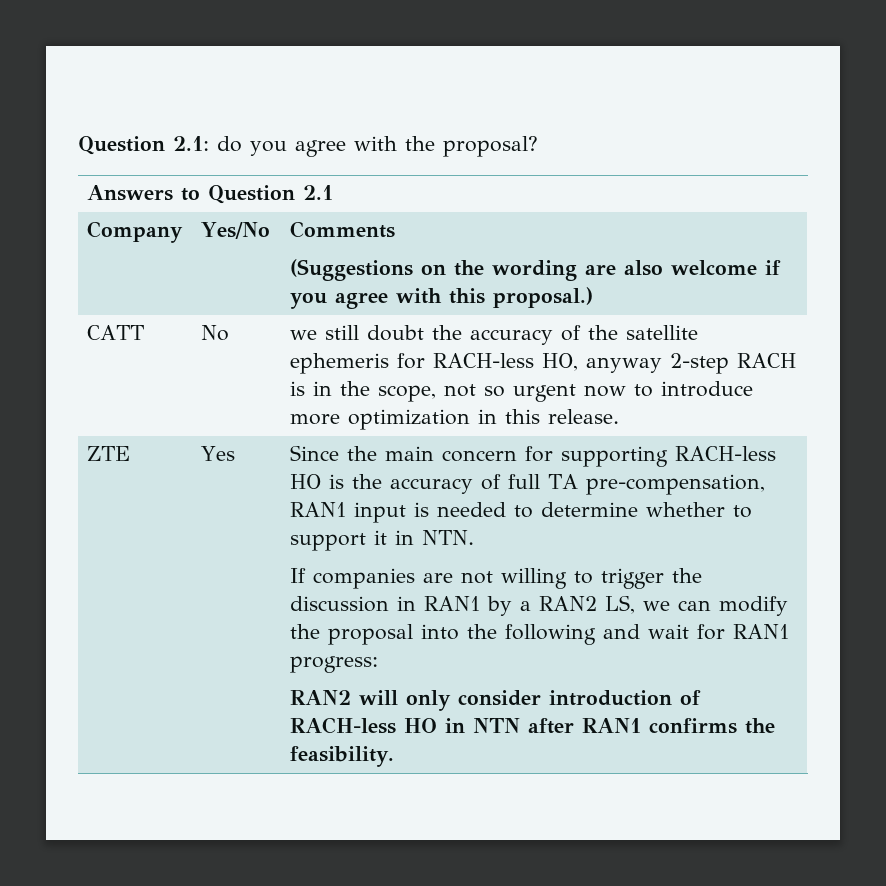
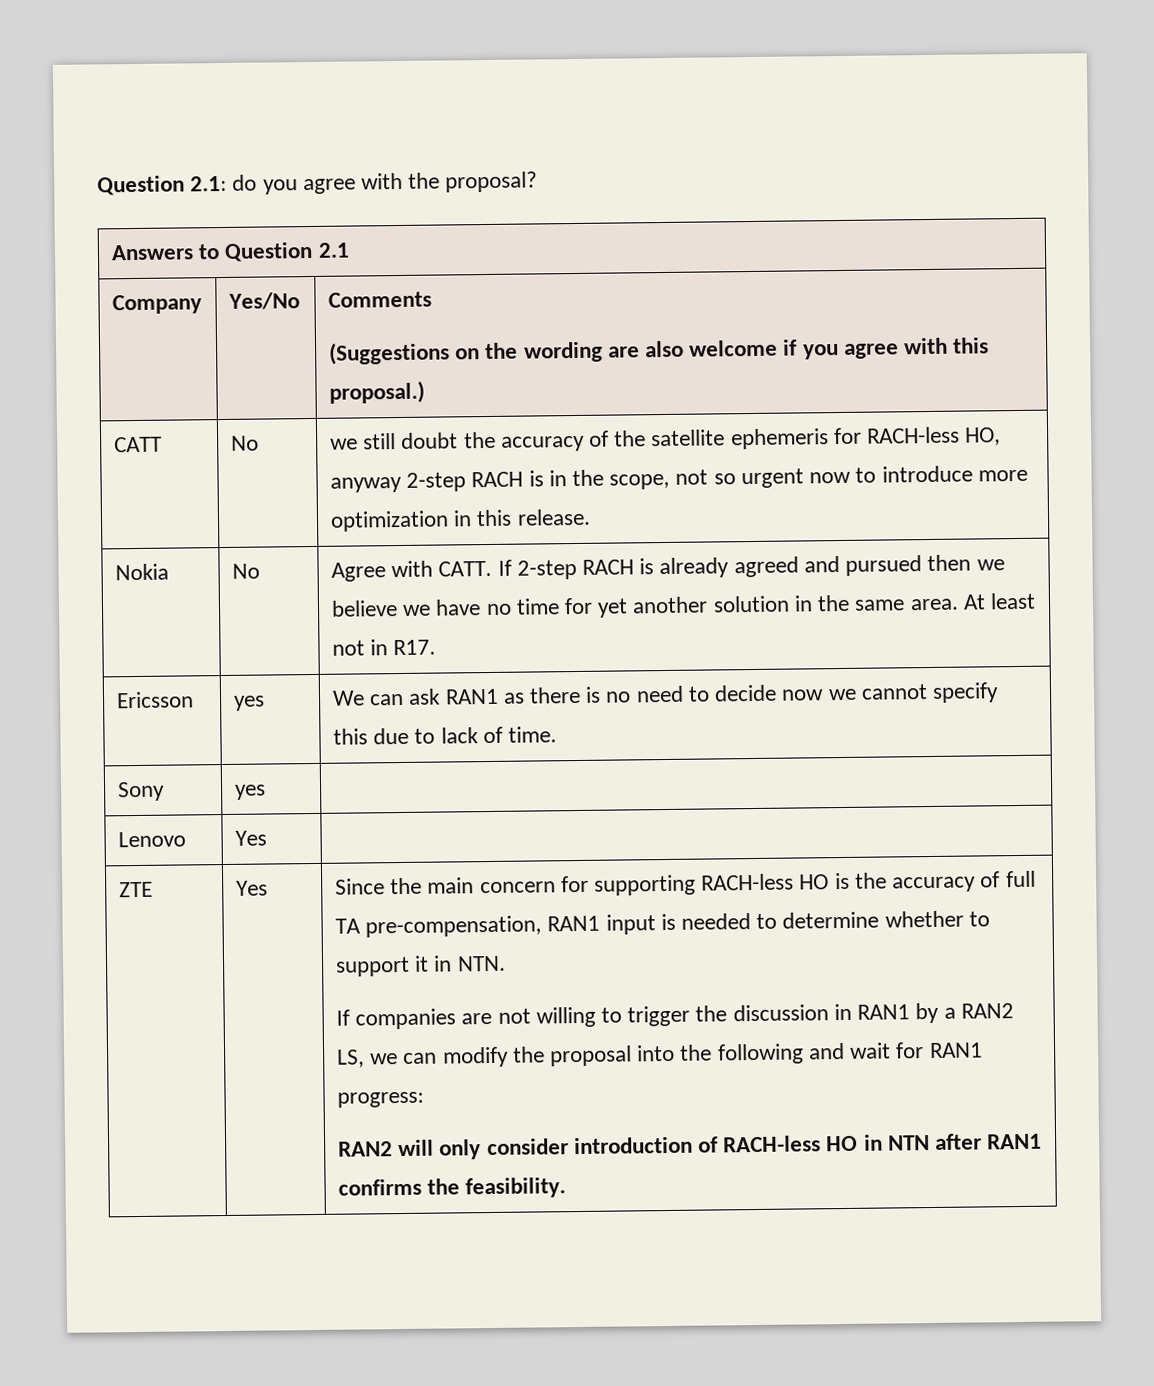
(620, 416) none -> [114,563,169,581] [231,563,260,579] [330,554,1005,582] [330,592,1036,618] [331,639,437,656] [115,691,194,709] [233,695,265,711] [331,682,999,706] [332,726,558,745] [116,781,165,802] [234,784,266,800] [117,831,186,848] [234,830,267,846] // Nokia | No | Agree with CATT. If 2-step RACH is already agreed and pursued then we believe we have no time for yet another solution in the same area. At least not in R17. // Ericsson | yes | We can ask RAN1 as there is no need to decide now we cannot specify this due to lack of time. // Sony | yes | // Lenovo | Yes |

